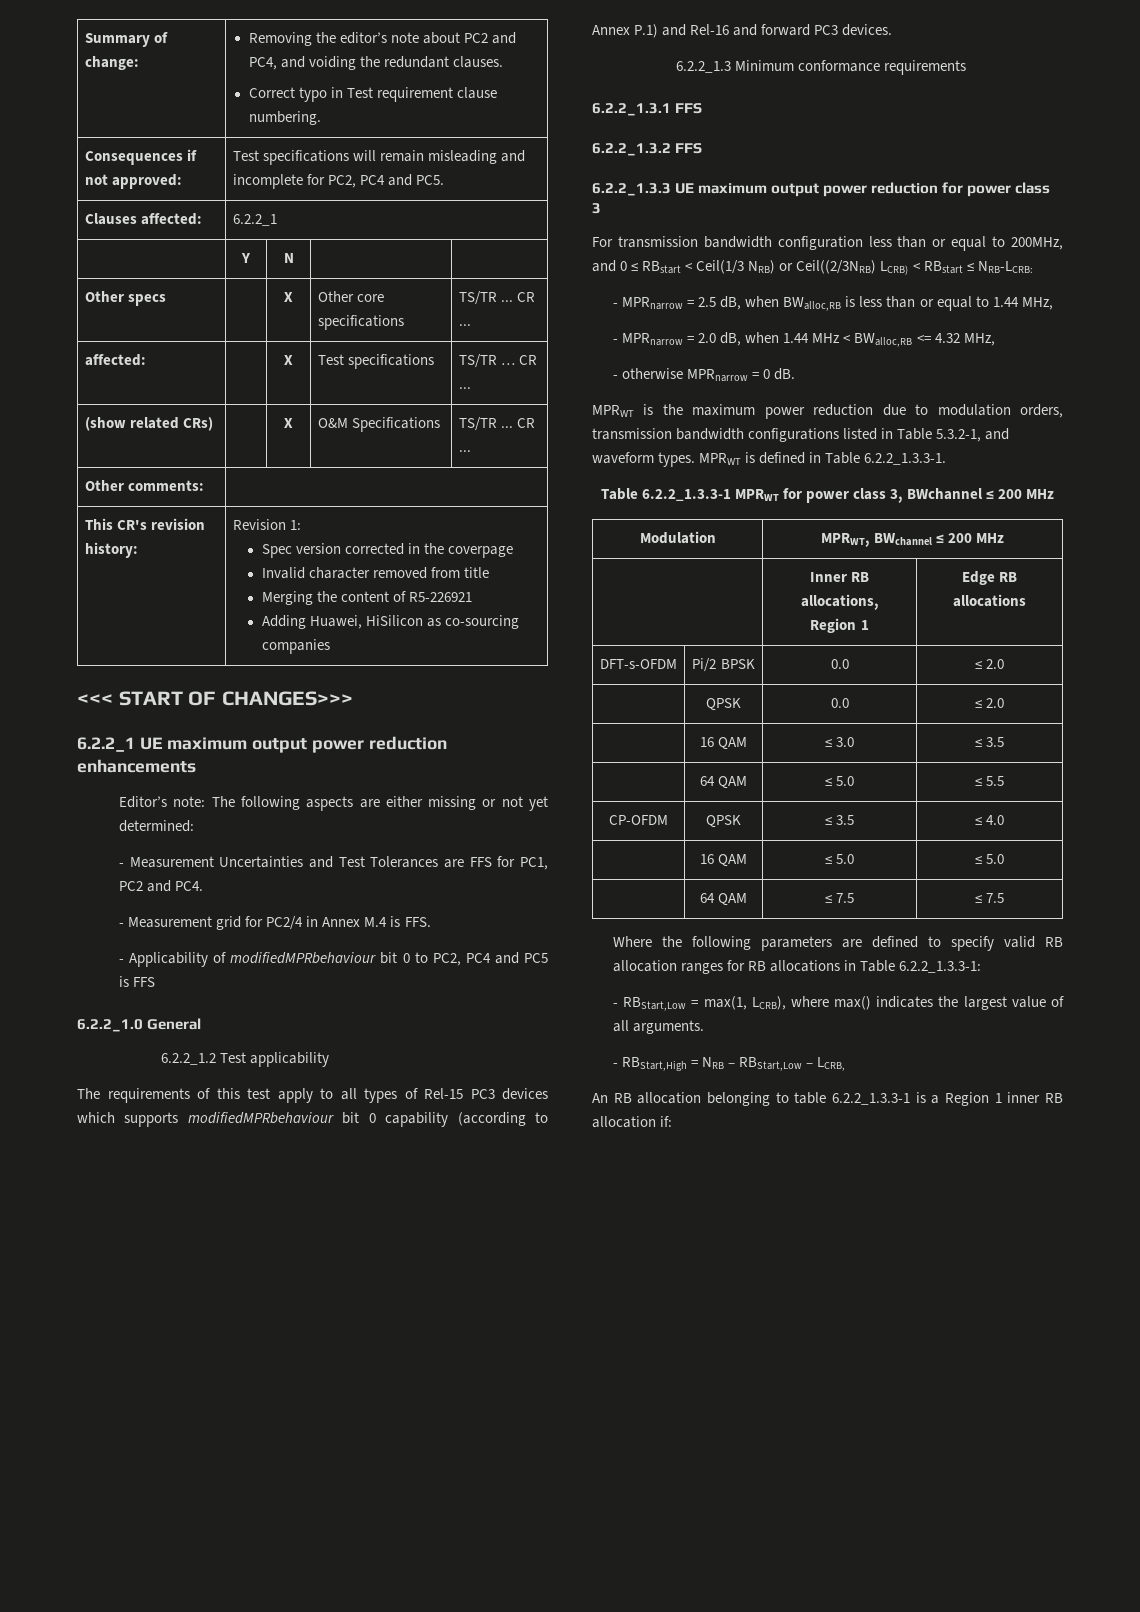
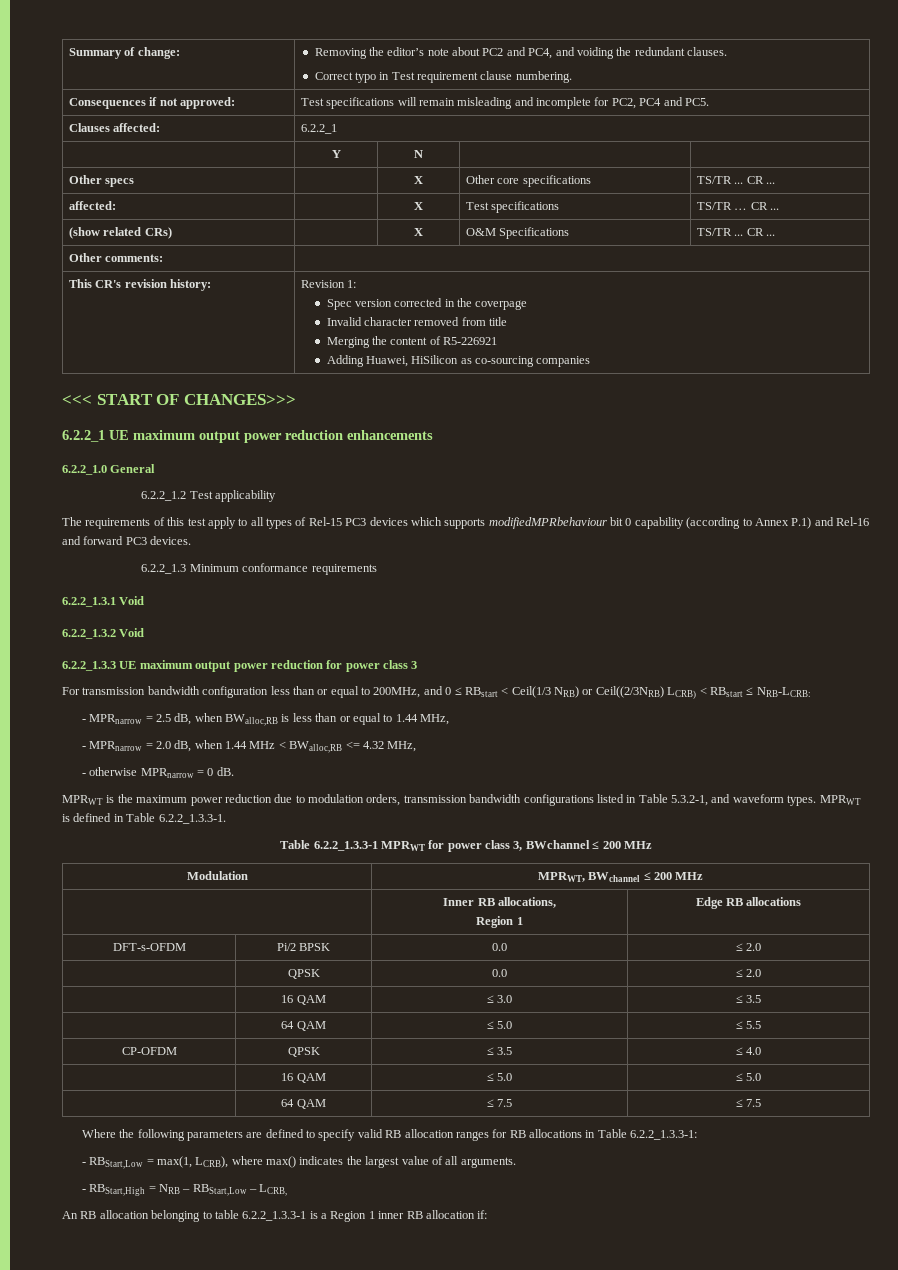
[119,796,548,811] [119,820,195,832] [119,856,548,870] [119,880,204,892] [119,916,431,930] [119,952,548,967] [119,976,156,987] // Editor’s note: The following aspects are either missing or not yet determined: // - Measurement Uncertainties and Test Tolerances are FFS for PC1, PC2 and PC4. // - Measurement grid for PC2/4 in Annex M.4 is FFS. // - Applicability of modifiedMPRbehaviour bit 0 to PC2, PC4 and PC5 is FFS -> (433, 435) none
[675,103,703,114] FFS -> [119,596,145,605] Void
[675,143,703,154] FFS -> [119,628,145,637] Void

